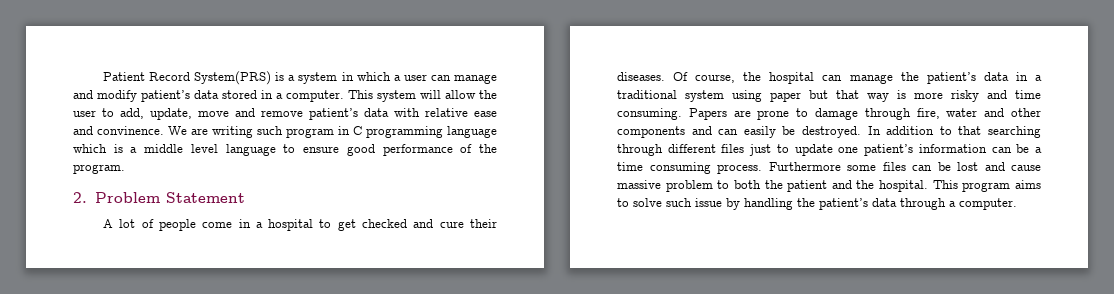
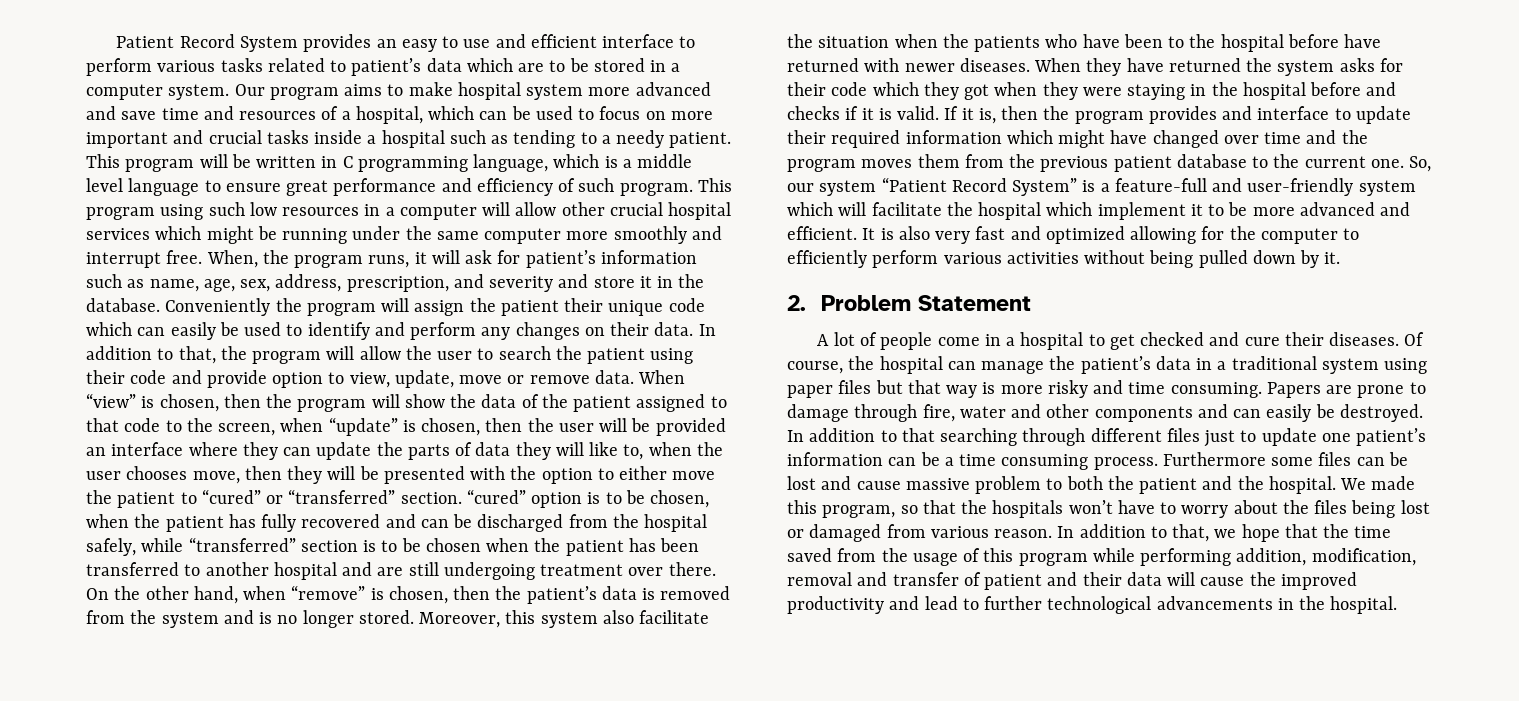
[194,71,498,85] [73,90,497,102] [73,108,497,120] [73,126,334,138] System(PRS) is a system in which a user can manage and modify patient’s data stored in a computer. This system will allow the user to add, update, move and remove patient’s data with relative ease and convinence. We are writing such program -> [239,34,696,52] [86,58,681,76] [86,82,711,100] [86,106,713,124] [86,130,732,148] [86,154,317,172] System provides an easy to use and efficient interface to perform various tasks related to patient’s data which are to be stored in a computer system. Our program aims to make hospital system more advanced and save time and resources of a hospital, which can be used to focus on more important and crucial tasks inside a hospital such as tending to a needy patient. This program will be written
[447,126,497,138] language -> [473,154,549,172] language,
[346,144,498,156] [73,164,125,174] good performance of the program. -> [286,178,732,196] [86,202,732,220] [86,226,722,244] [86,250,697,268] [86,274,705,292] [86,298,705,316] [86,322,716,340] [86,346,694,364] [86,370,686,388] [86,393,727,412] [86,417,726,436] [86,442,723,460] [86,466,716,484] [86,489,710,508] [86,514,708,532] [86,537,700,556] [86,562,716,580] [86,585,731,604] [86,610,710,628] [787,34,1382,52] [787,58,1403,76] [787,82,1397,100] [787,106,1411,124] [787,130,1368,148] [787,154,1432,172] [787,177,1416,196] [787,202,1411,220] [787,226,1360,244] [787,250,1341,268] great performance and efficiency of such program. This program using such low resources in a computer will allow other crucial hospital services which might be running under the same computer more smoothly and interrupt free. When, the program runs, it will ask for patient’s information such as name, age, sex, address, prescription, and severity and store it in the database. Conveniently the program will assign the patient their unique code which can easily be used to identify and perform any changes on their data. In addition to that, the program will allow the user to search the patient using their code and provide option to view, update, move or remove data. When “view” is chosen, then the program will show the data of the patient assigned to that code to the screen, when “update” is chosen, then the user will be provided an interface where they can update the parts of data they will like to, when the user chooses move, then they will be presented with the option to either move the patient to “cured” or “transferred” section. “cured” option is to be chosen, when the patient has fully recovered and can be discharged from the hospital safely, while “transferred” section is to be chosen when the patient has been transferred to another hospital and are still undergoing treatment over there. On the other hand, when “remove” is chosen, then the patient’s data is removed from the system and is no longer stored. Moreover, this system also facilitate the situation when the patients who have been to the hospital before have returned with newer diseases. When they have returned the system asks for their code which they got when they were staying in the hospital before and checks if it is valid. If it is, then the program provides and interface to update their required information which might have changed over time and the program moves them from the previous patient database to the current one. So, our system “Patient Record System” is a feature-full and user-friendly system which will facilitate the hospital which implement it to be more advanced and efficient. It is also very fast and optimized allowing for the computer to efficiently perform various activities without being pulled down by it.
(801, 97) none -> [838,380,872,394] files
[932,180,1041,192] [617,198,1017,210] This program aims to solve such issue by handling the patient’s data through a computer. -> [1340,476,1416,490] [787,500,1430,518] [787,524,1392,542] [787,548,1416,566] [787,572,1357,590] [787,596,1398,614] We made this program, so that the hospitals won’t have to worry about the files being lost or damaged from various reason. In addition to that, we hope that the time saved from the usage of this program while performing addition, modification, removal and transfer of patient and their data will cause the improved productivity and lead to further technological advancements in the hospital.

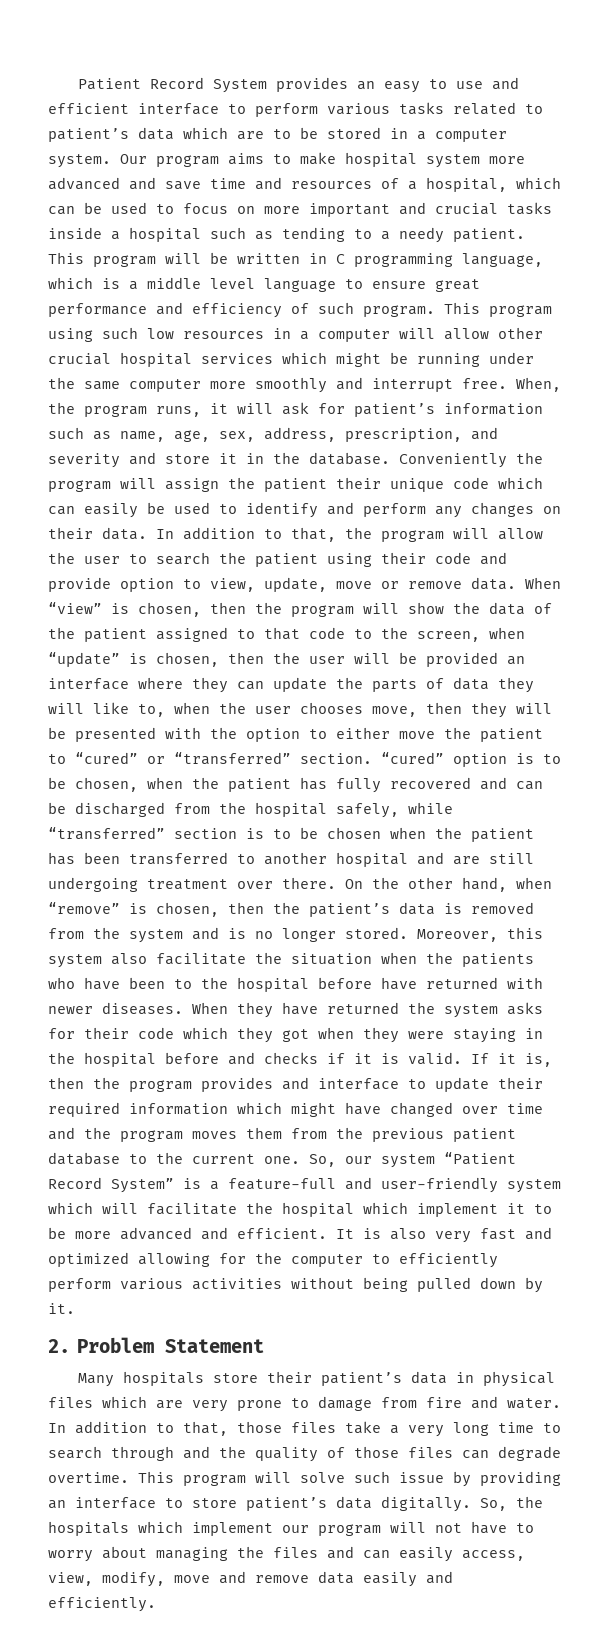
[817,332,1425,350] [787,356,1428,374] [787,380,1426,398] [787,404,1423,422] [787,428,1427,447] [787,452,1408,470] [787,476,1416,494] [787,500,1113,518] A lot of people come in a hospital to get checked and cure their diseases. Of course, the hospital can manage the patient’s data in a traditional system using paper files but that way is more risky and time consuming. Papers are prone to damage through fire, water and other components and can easily be destroyed. In addition to that searching through different files just to update one patient’s information can be a time consuming process. Furthermore some files can be lost and cause massive problem to both the patient and the hospital. We made this program, so that the hospitals won’t -> [77,1371,555,1387] [48,1396,561,1412] [48,1421,561,1437] [48,1446,561,1462] [48,1471,561,1487] [48,1496,543,1512] [48,1521,462,1536] Many hospitals store their patient’s data in physical files which are very prone to damage from fire and water. In addition to that, those files take a very long time to search through and the quality of those files can degrade overtime. This program will solve such issue by providing an interface to store patient’s data digitally. So, the hospitals which implement our program will not
(1278, 507) none -> [156,1547,228,1561] managing
[1351,500,1430,518] [787,524,1392,542] [787,548,1416,566] [787,572,1357,590] [787,596,1398,614] being lost or damaged from various reason. In addition to that, we hope that the time saved from the usage of this program while performing addition, modification, removal and transfer of patient and their data will cause the improved productivity and lead to further technological advancements in the hospital. -> [327,1546,525,1562] [48,1571,453,1587] [48,1597,156,1612] and can easily access, view, modify, move and remove data easily and efficiently.

